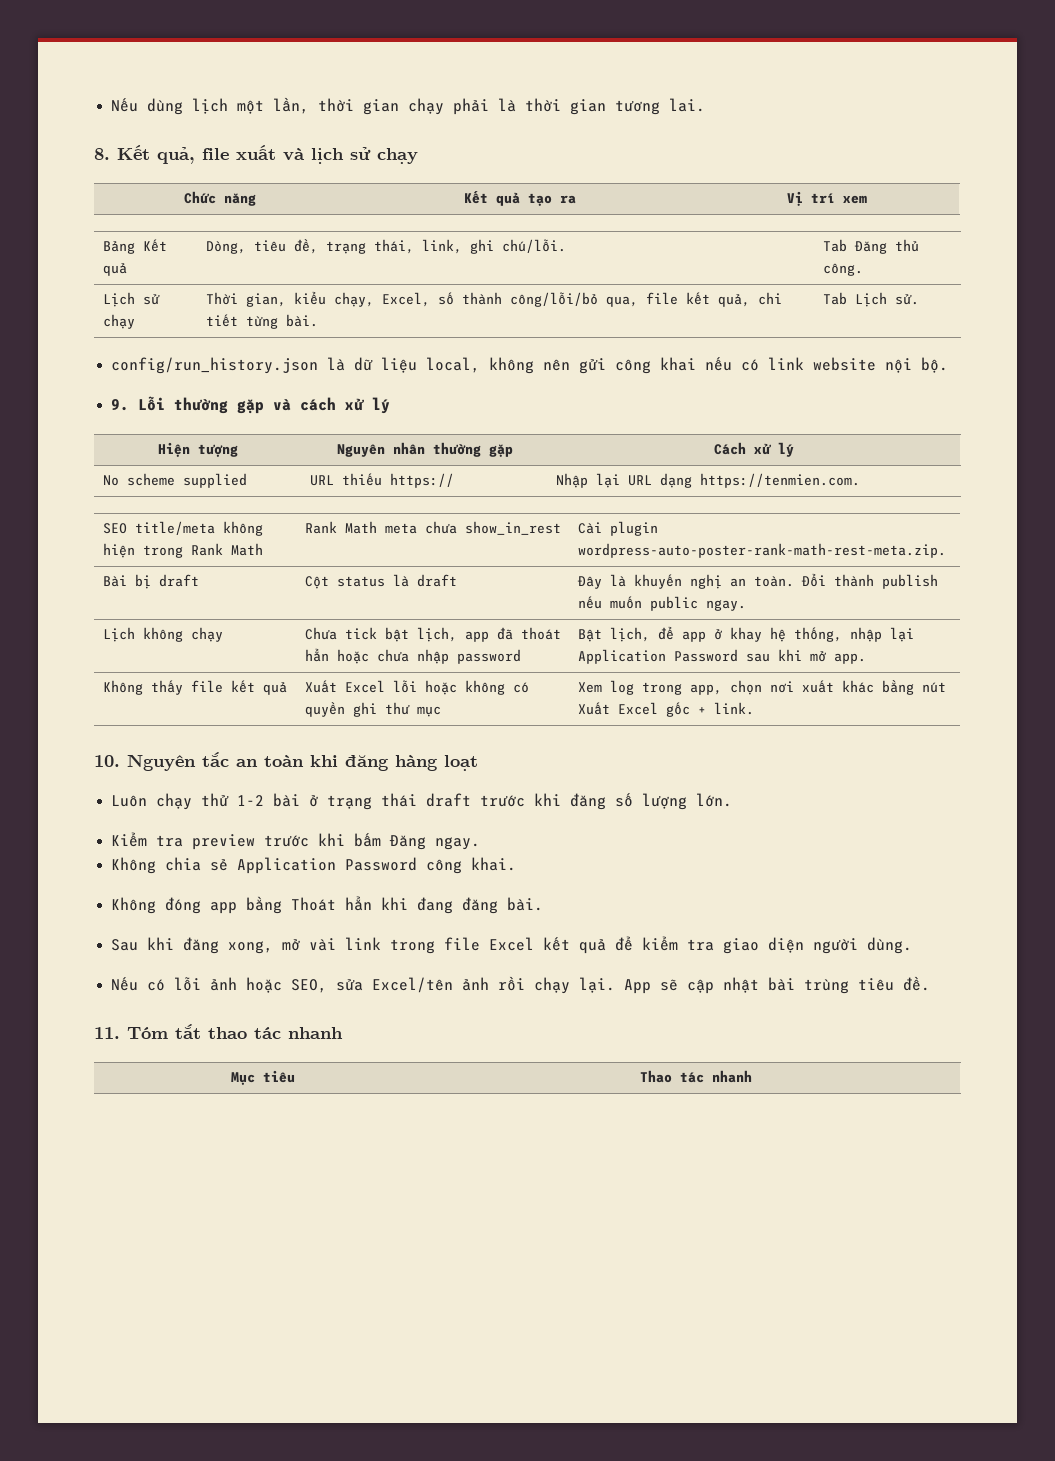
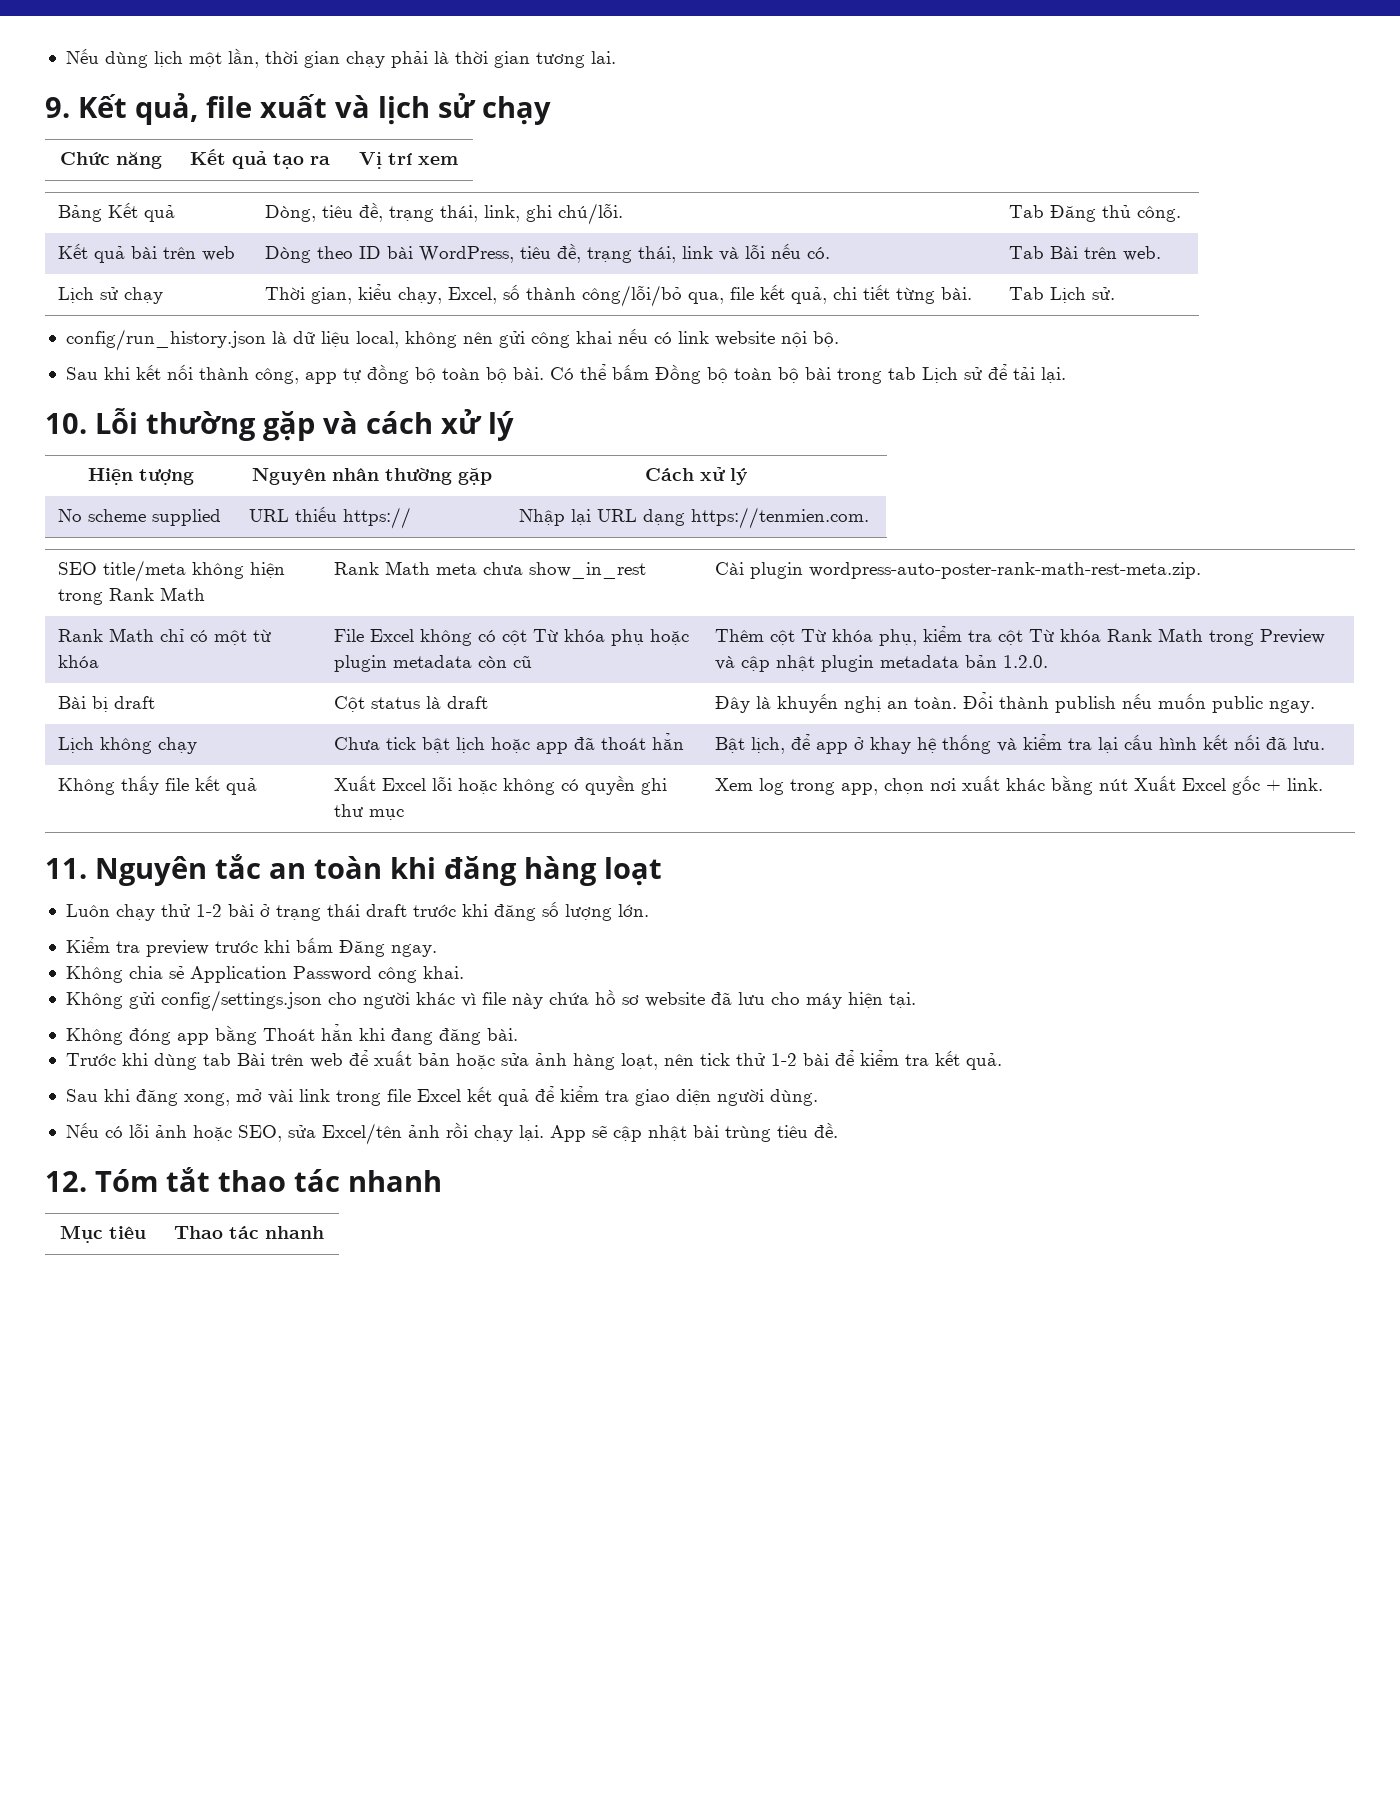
[94,148,110,160] 8. -> [45,97,70,118] 9.
(863, 269) none -> [58,243,236,263] [265,243,831,263] [1009,246,1162,261] // Kết quả bài trên web | Dòng theo ID bài WordPress, tiêu đề, trạng thái, link và lỗi nếu có. | Tab Bài trên web.
[111,399,130,411] 9. -> [65,364,1066,384] [45,413,87,434] Sau khi kết nối thành công, app tự đồng bộ toàn bộ bài. Có thể bấm Đồng bộ toàn bộ bài trong tab Lịch sử để tải lại. // 10.
(946, 550) none -> [58,628,272,645] [58,655,100,668] [334,629,690,646] [334,655,533,672] [715,626,1326,646] [715,655,1049,672] // Rank Math chỉ có một từ khóa | File Excel không có cột Từ khóa phụ hoặc plugin metadata còn cũ | Thêm cột Từ khóa phụ, kiểm tra cột Từ khóa Rank Math trong Preview và cập nhật plugin metadata bản 1.2.0.
[416,627,457,642] lịch, -> [456,737,531,753] lịch hoặc
[336,649,521,664] hoặc chưa nhập password -> (685, 741) none
[793,627,914,642] [577,649,866,664] thống, nhập lại Application Password sau khi mở app. -> [942,734,1326,754] thống và kiểm tra lại cấu hình kết nối đã lưu.
[94,755,120,767] 10. -> [45,858,87,879] 11.
(517, 864) none -> [65,989,916,1012] // Không gửi config/settings.json cho người khác vì file này chứa hồ sơ website đã lưu cho máy hiện tại.
(544, 904) none -> [65,1050,1002,1070] // Trước khi dùng tab Bài trên web để xuất bản hoặc sửa ảnh hàng loạt, nên tick thử 1-2 bài để kiểm tra kết quả.
[94,1027,120,1039] 11. -> [45,1171,87,1192] 12.

